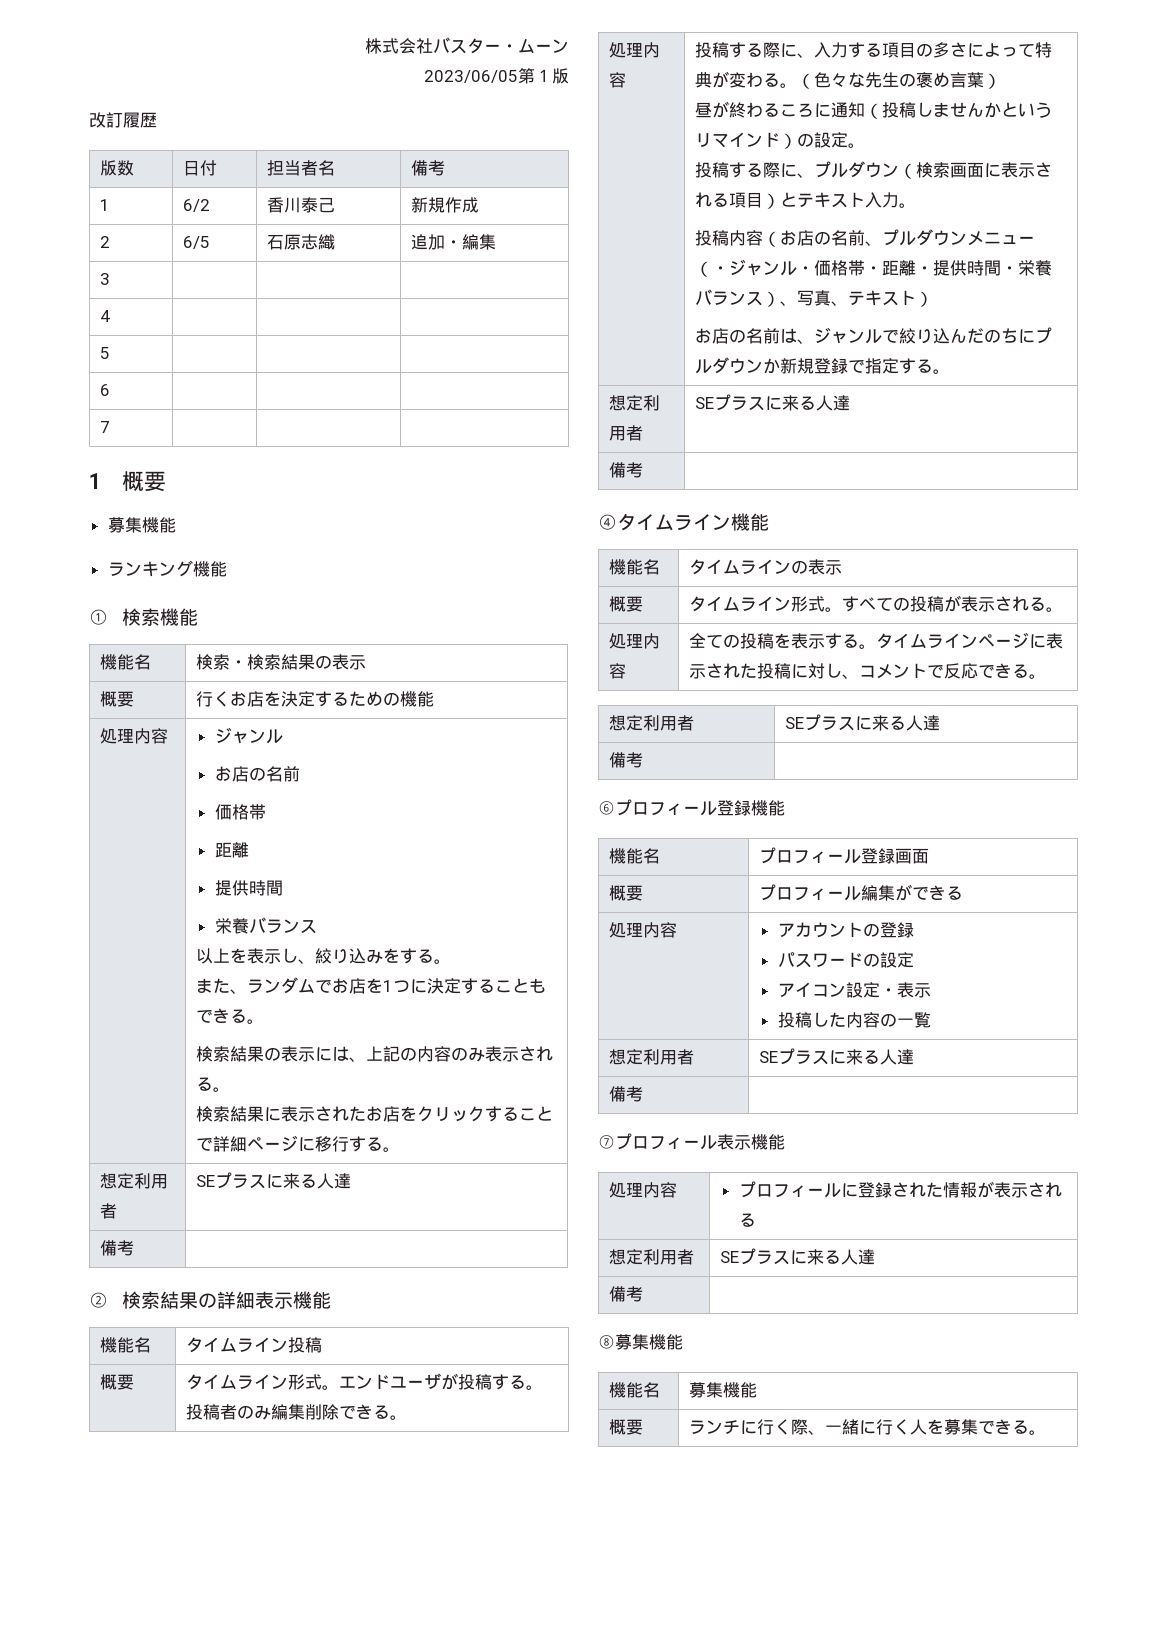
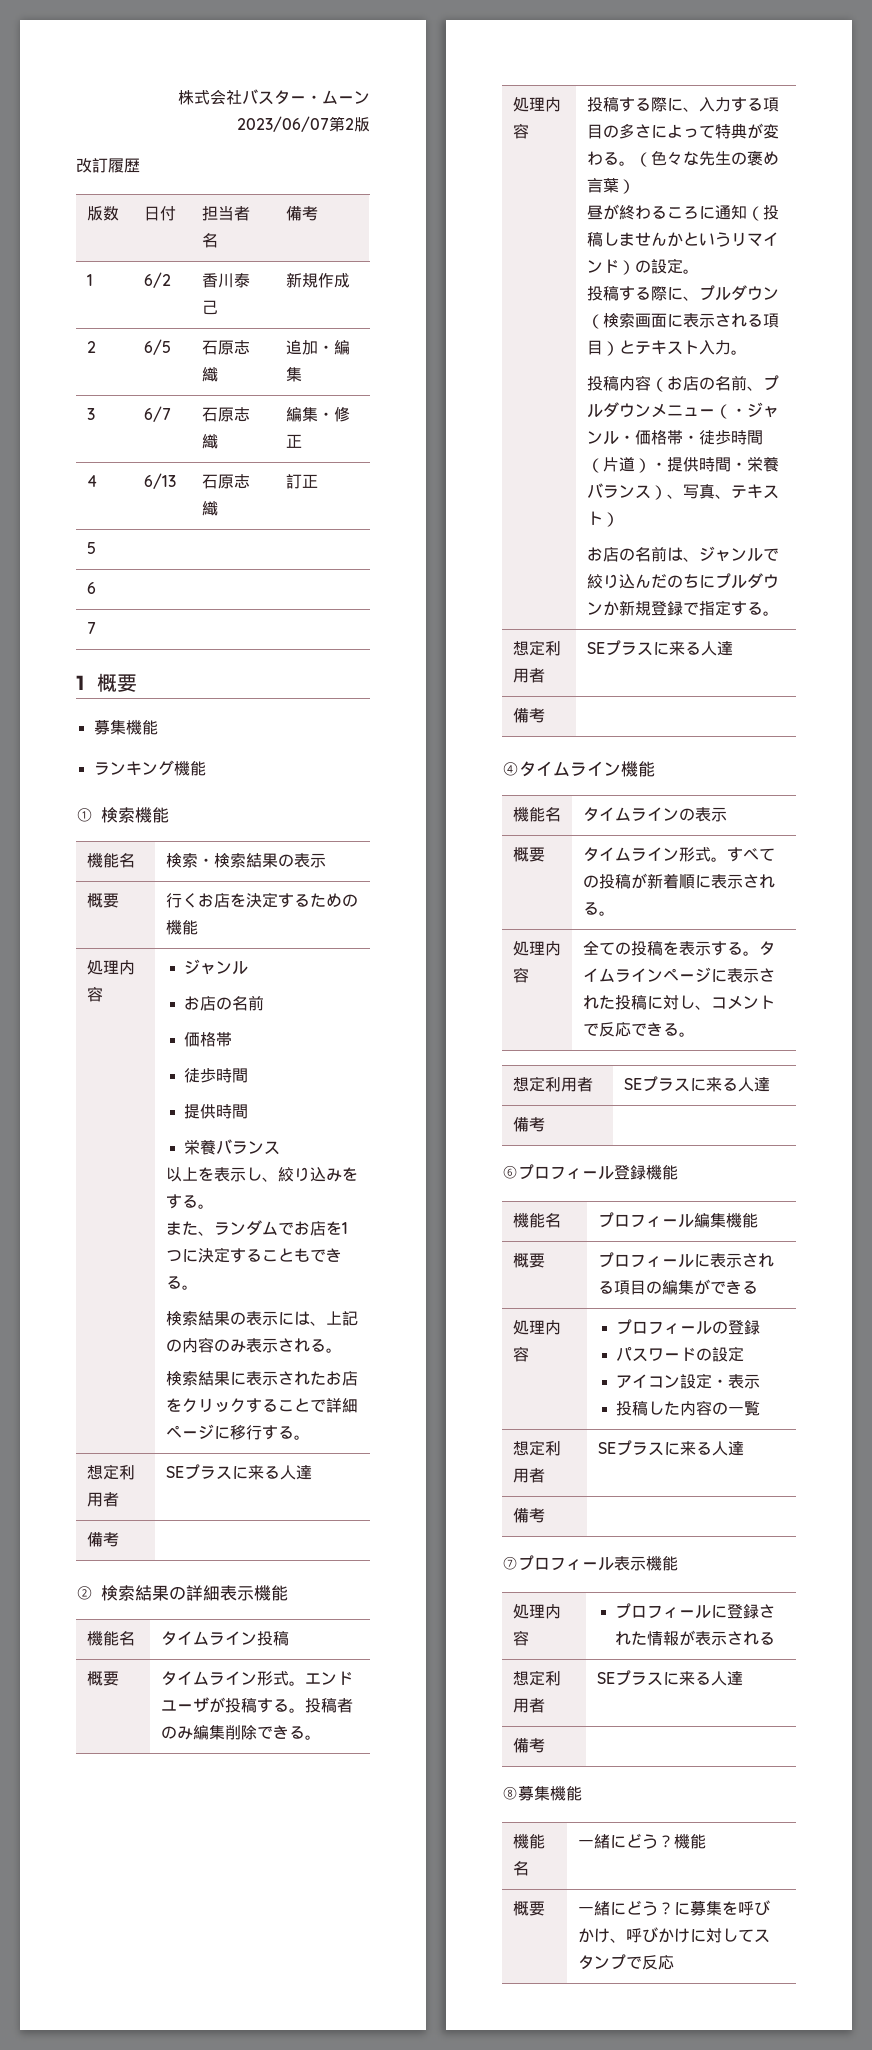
[424,68,552,84] 2023/06/05第１ -> [237,116,354,132] 2023/06/07第2
[100,310,111,322] | | // 4 | | | -> [144,406,172,422] [202,407,251,422] [202,434,219,449] [286,406,351,422] [286,434,303,448] [87,475,98,487] [144,473,177,489] [202,474,251,489] [202,501,219,516] [286,474,319,489] 6/7 | 石原志織 | 編集・修正 // 4 | 6/13 | 石原志織 | 訂正
[214,842,249,858] 距離 -> [184,1068,249,1083] 徒歩時間
[882,260,917,276] 距離 -> [699,430,764,445] [587,457,652,473] 徒歩時間（片道）
(962, 603) none -> [647,873,712,889] 新着順に
[861,848,930,864] 登録画面 -> [694,1212,759,1228] 編集機能
(862, 893) none -> [694,1253,775,1268] [598,1280,663,1295] に表示される項目の
[777,922,863,938] アカウント -> [616,1319,713,1335] プロフィール
[689,1382,758,1398] [609,1419,644,1435] [689,1419,1047,1435] 募集機能 // 概要 | ランチに行く際、一緒に行く人を募集できる。 -> [578,1833,707,1849] [513,1901,546,1916] [578,1900,771,1916] [578,1927,771,1943] [578,1954,675,1970] 一緒にどう？機能 // 概要 | 一緒にどう？に募集を呼びかけ、呼びかけに対してスタンプで反応

